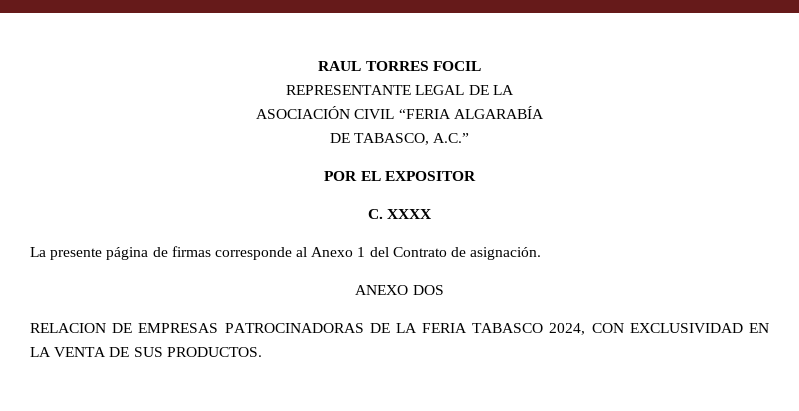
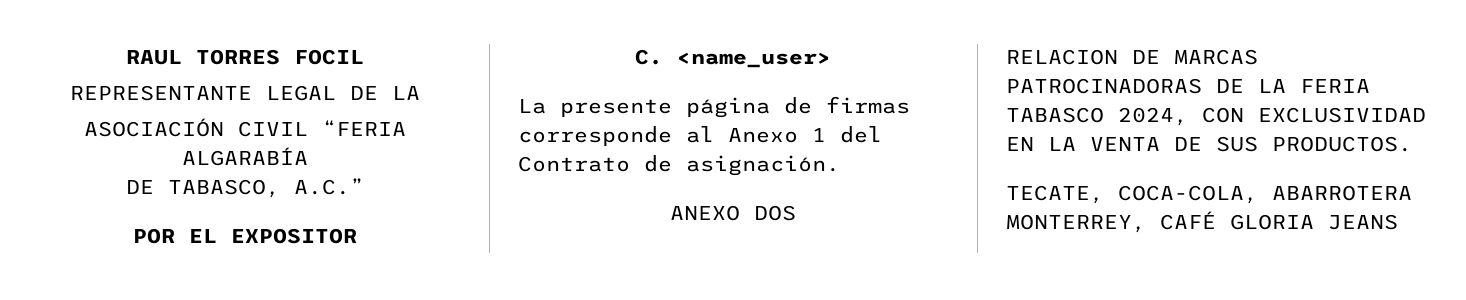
[387,209,433,219] XXXX -> [677,52,831,68] <name_user>
[138,323,219,333] EMPRESAS -> [1174,49,1258,65] MARCAS
(262, 352) none -> [1006,185,1412,204] [1006,211,1398,233] // TECATE, COCA-COLA, ABARROTERA MONTERREY, CAFÉ GLORIA JEANS

